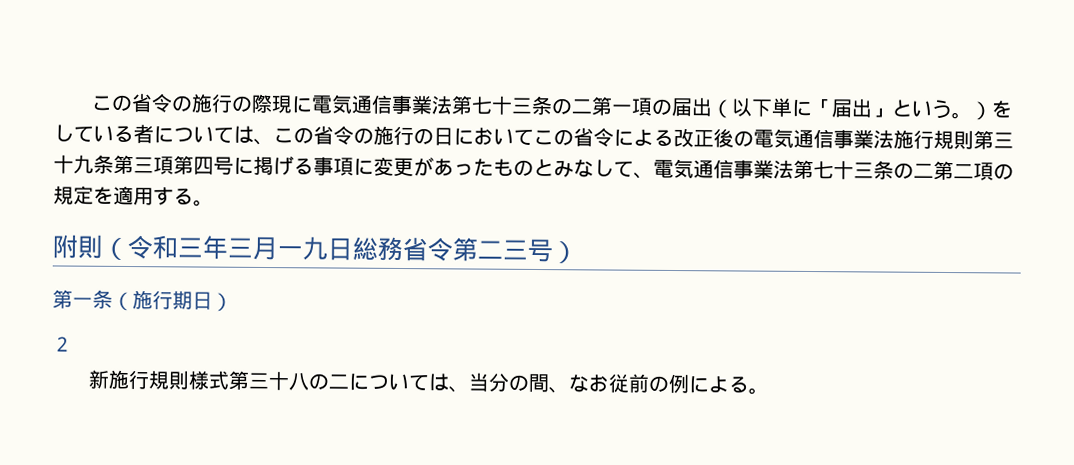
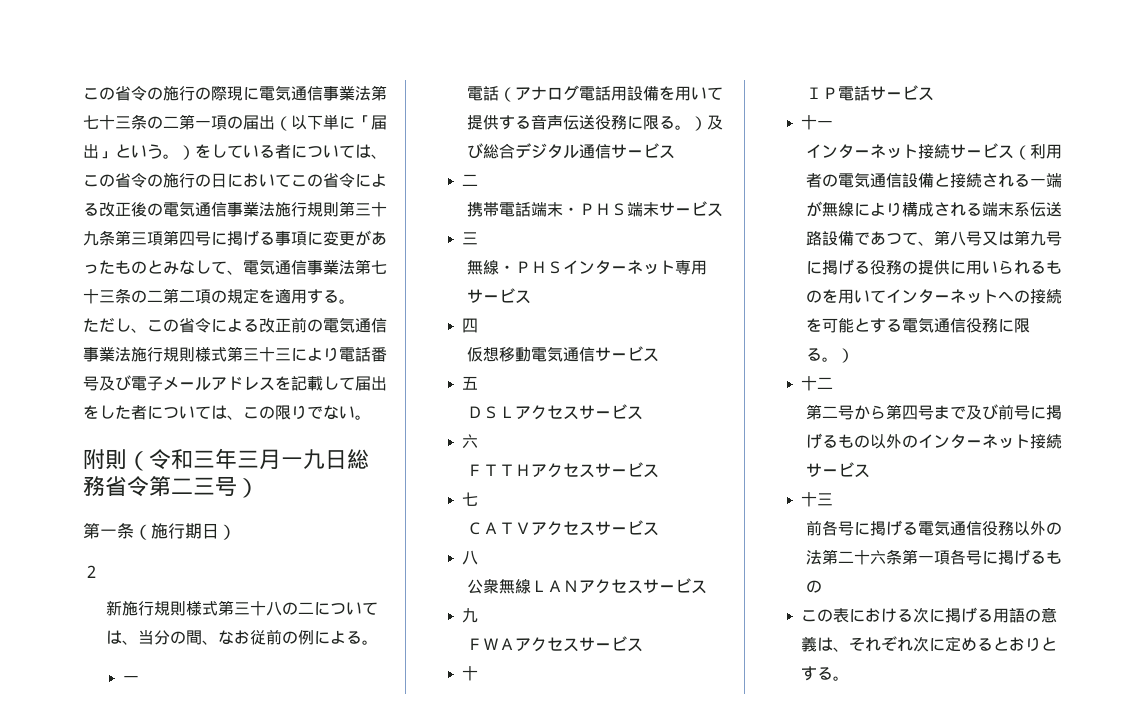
(214, 203) none -> [83,317,387,333] [83,346,387,362] [83,375,387,391] [83,405,371,420] // ただし、この省令による改正前の電気通信事業法施行規則様式第三十三により電話番号及び電子メールアドレスを記載して届出をした者については、この限りでない。
(769, 391) none -> [123,676,140,683] [467,85,724,102] [467,114,724,131] [467,143,676,159] [462,174,479,186] [467,201,724,217] [462,232,479,245] [467,260,708,275] [467,288,532,304] [462,318,479,333] [467,346,660,362] [462,376,479,390] [467,404,644,420] [462,434,479,449] [467,462,660,478] [462,492,479,506] [467,520,660,536] [462,550,479,565] [467,578,708,594] [462,608,479,623] [467,636,644,652] [462,666,479,681] [806,85,935,101] [801,115,834,130] [806,143,1063,160] [806,173,1063,188] [806,201,1063,217] [806,230,1063,246] [806,259,1063,275] [806,289,1063,304] [806,318,1031,333] [806,348,855,363] [801,376,834,391] [806,404,1063,420] [806,433,1063,449] [806,462,871,478] [801,492,834,507] [806,520,1063,536] [806,549,1063,565] [806,580,823,593] [801,607,1058,623] [801,636,1058,652] [801,666,850,681] // 一 // 電話（アナログ電話用設備を用いて提供する音声伝送役務に限る。）及び総合デジタル通信サービス // 二 // 携帯電話端末・ＰＨＳ端末サービス // 三 // 無線・ＰＨＳインターネット専用サービス // 四 // 仮想移動電気通信サービス // 五 // ＤＳＬアクセスサービス // 六 // ＦＴＴＨアクセスサービス // 七 // ＣＡＴＶアクセスサービス // 八 // 公衆無線ＬＡＮアクセスサービス // 九 // ＦＷＡアクセスサービス // 十 // ＩＰ電話サービス // 十一 // インターネット接続サービス（利用者の電気通信設備と接続される一端が無線により構成される端末系伝送路設備であつて、第八号又は第九号に掲げる役務の提供に用いられるものを用いてインターネットへの接続を可能とする電気通信役務に限る。） // 十二 // 第二号から第四号まで及び前号に掲げるもの以外のインターネット接続サービス // 十三 // 前各号に掲げる電気通信役務以外の法第二十六条第一項各号に掲げるもの // この表における次に掲げる用語の意義は、それぞれ次に定めるとおりとする。

